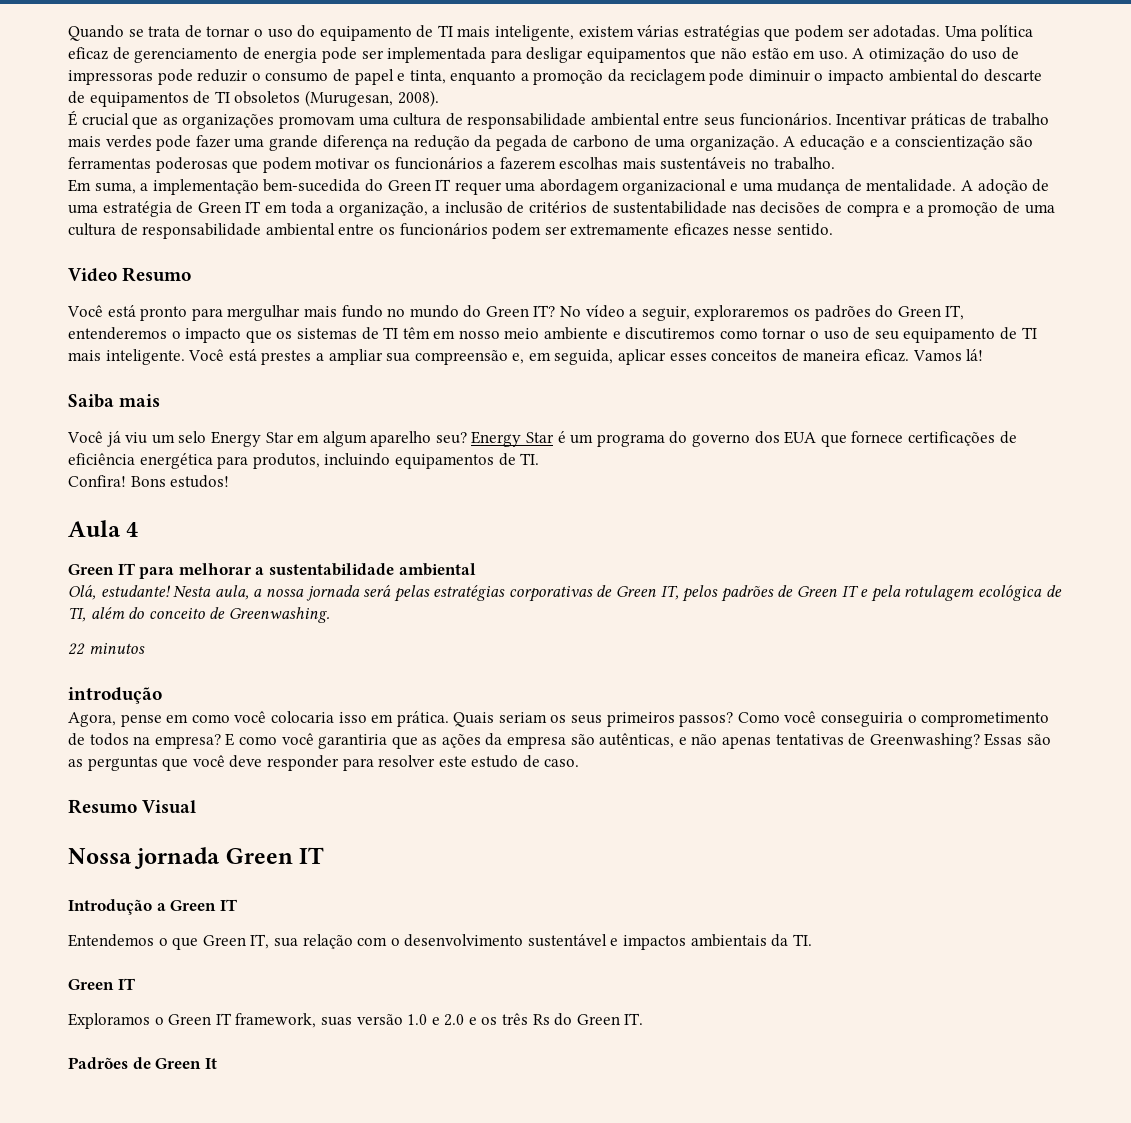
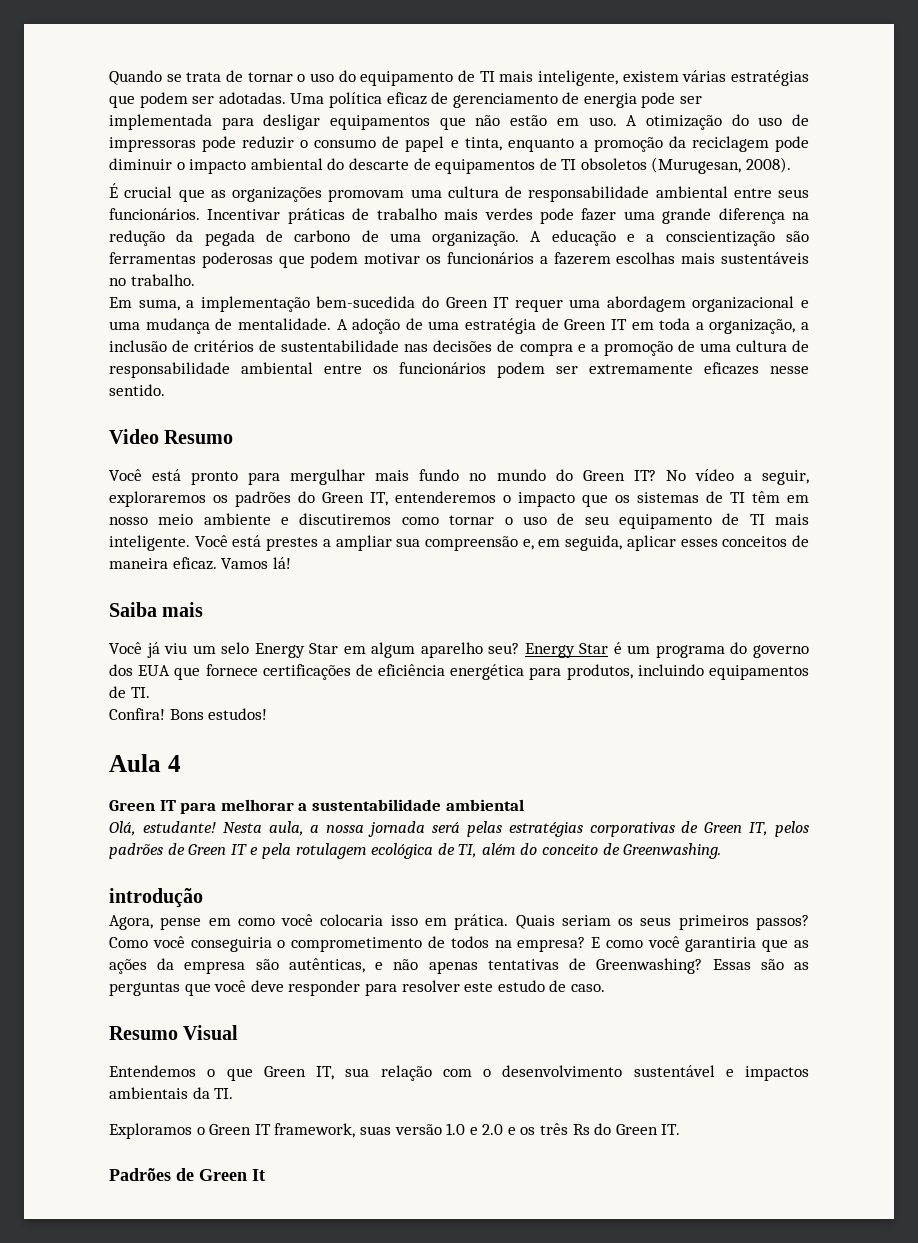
[68,643,145,655] // 22 minutos -> (722, 851) none
[68,847,325,869] [68,899,237,915] // Nossa jornada Green IT // Introdução a Green IT -> (239, 1032) none
[68,978,135,990] // Green IT -> (234, 1093) none

